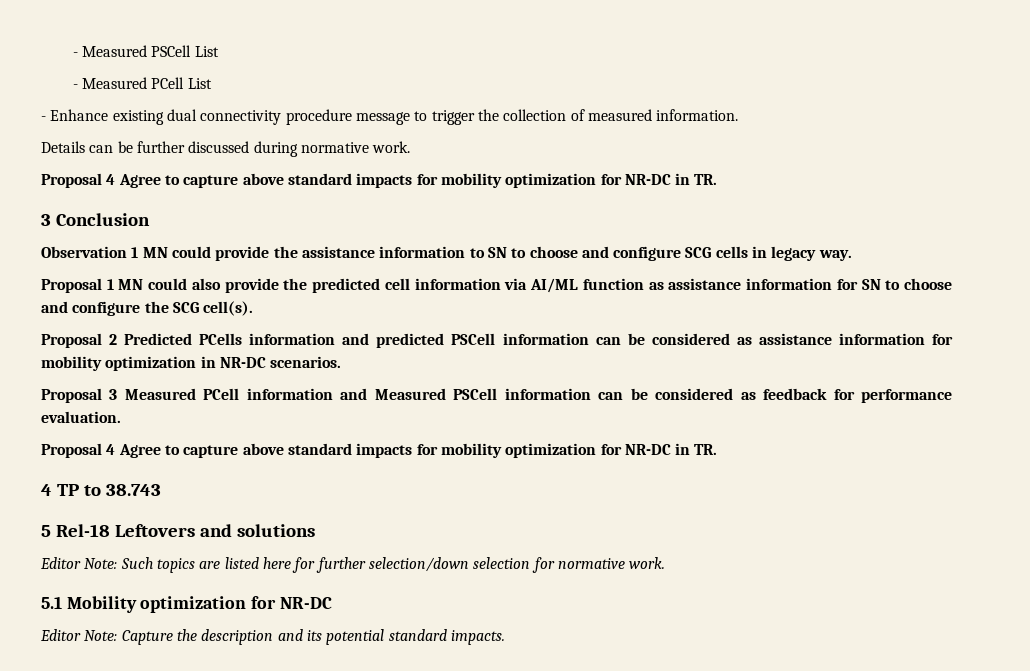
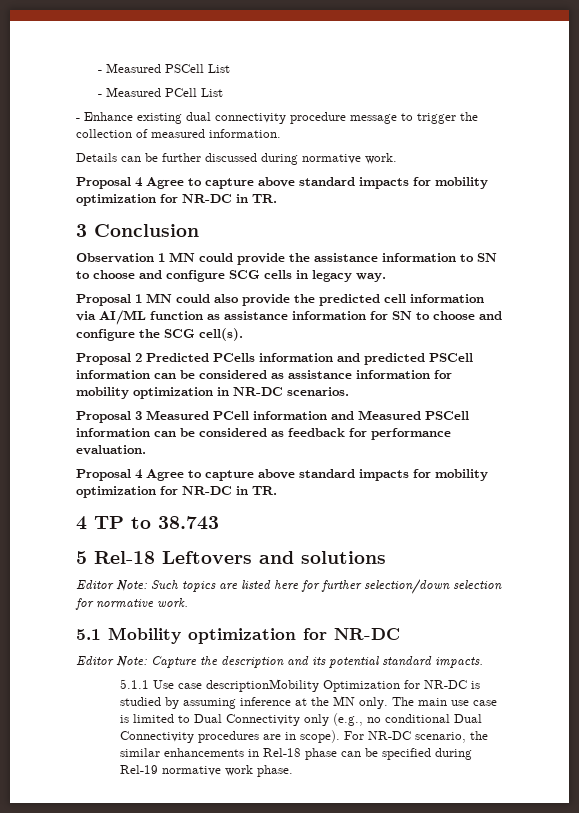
(505, 637) none -> [120,679,481,692] [120,696,498,709] [120,713,483,726] [120,730,489,743] [120,748,473,760] [120,765,294,777] // 5.1.1 Use case descriptionMobility Optimization for NR-DC is studied by assuming inference at the MN only. The main use case is limited to Dual Connectivity only (e.g., no conditional Dual Connectivity procedures are in scope). For NR-DC scenario, the similar enhancements in Rel-18 phase can be specified during Rel-19 normative work phase.

